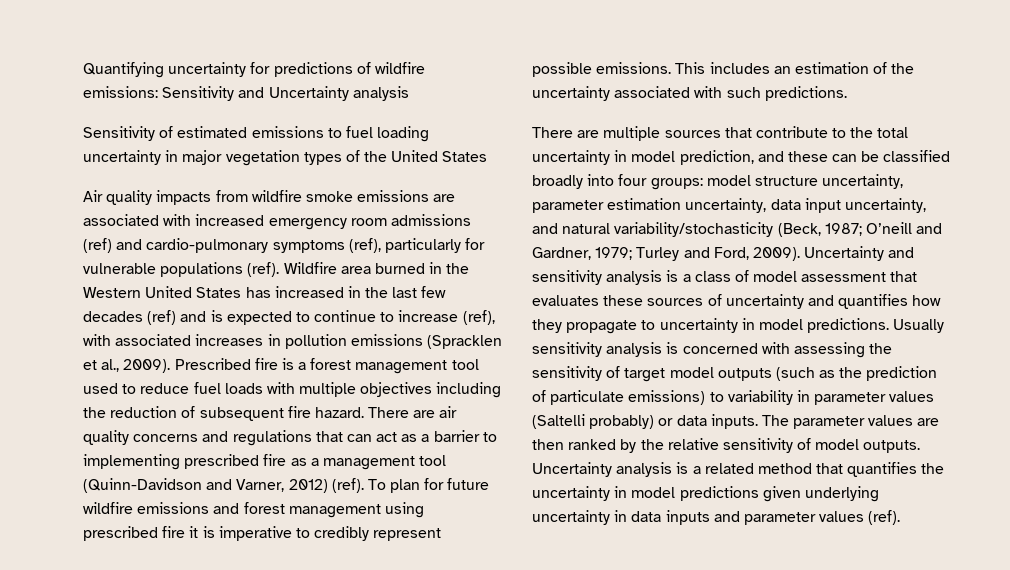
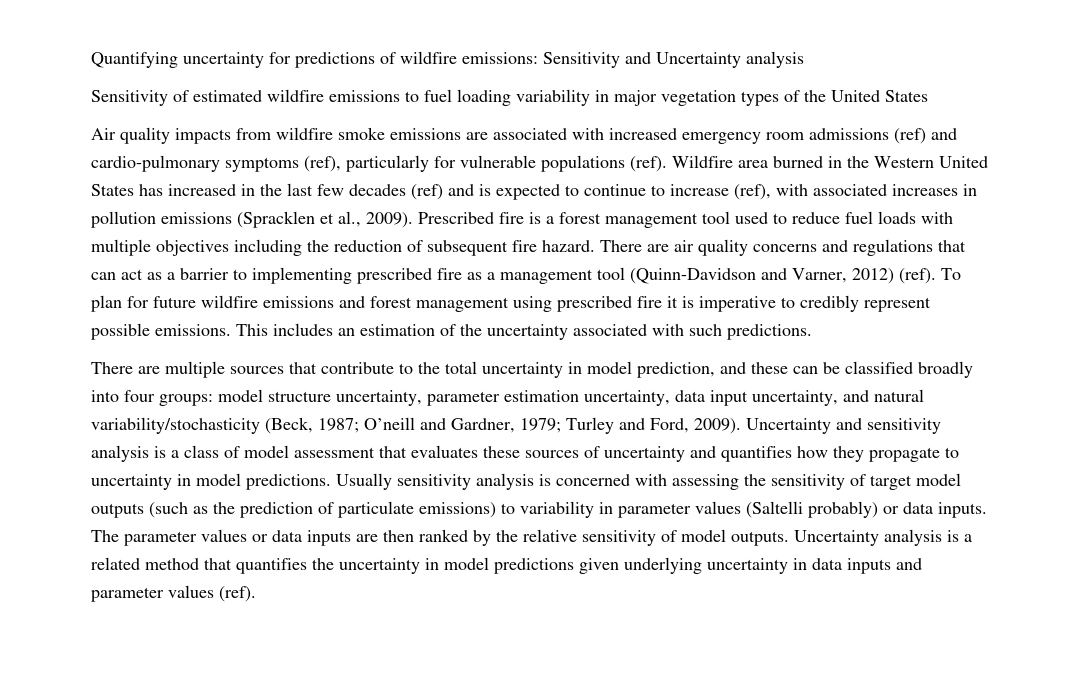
(248, 132) none -> [267,89,324,102] wildfire
[83,150,161,165] uncertainty -> [516,89,590,106] variability
(914, 420) none -> [252,530,351,546] or data inputs

